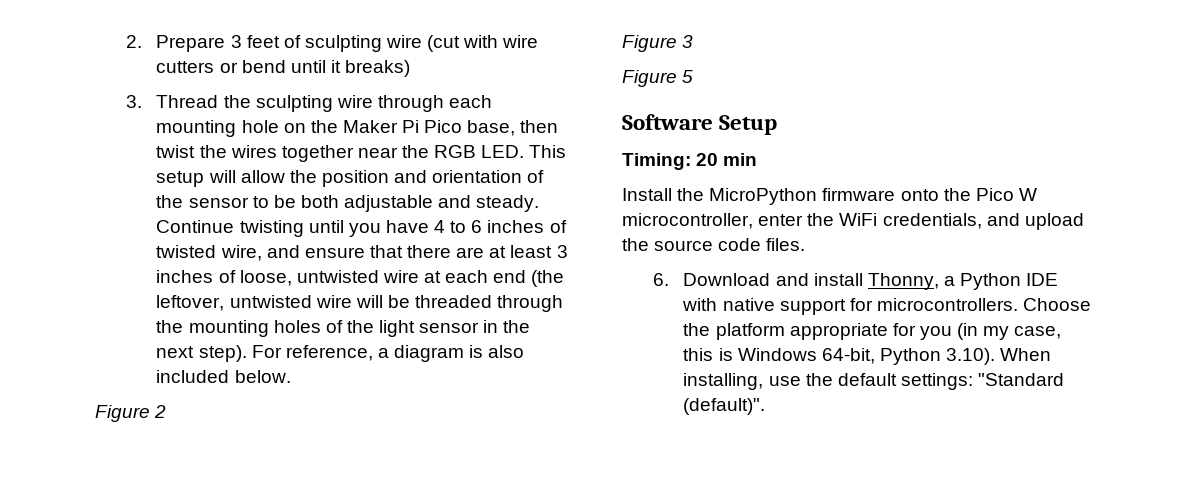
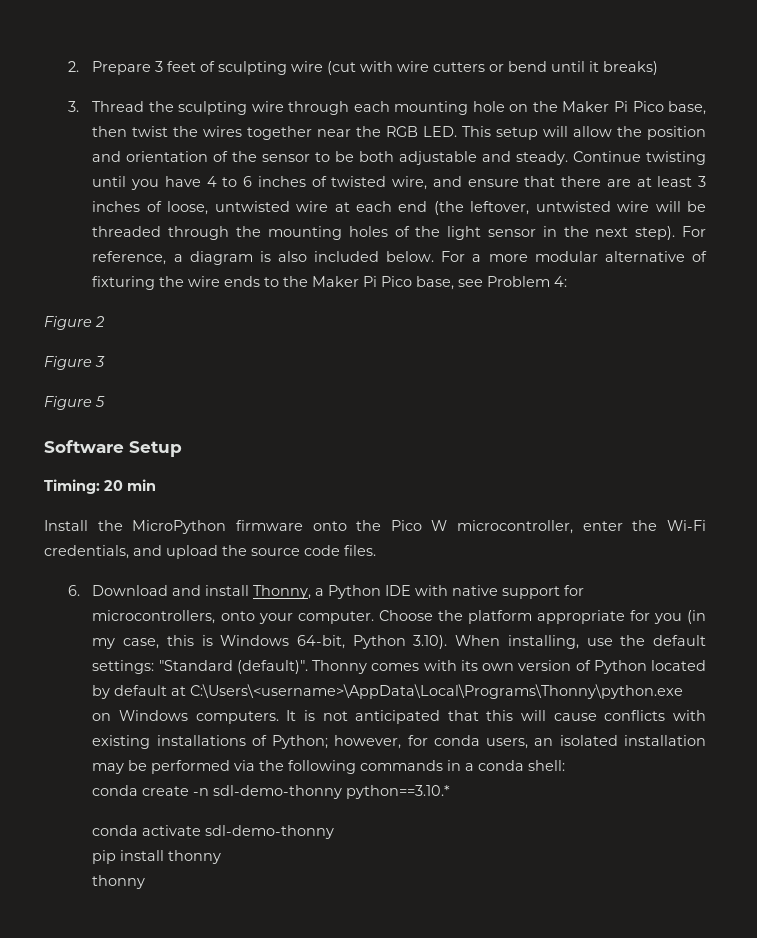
(291, 376) none -> [441,251,708,262] [92,276,568,290] For a more modular alternative of fixturing the wire ends to the Maker Pi Pico base, see Problem 4:
[839,213,878,226] WiFi -> [666,520,706,531] Wi-Fi
[876,298,1018,311] microcontrollers. -> [92,610,374,624] microcontrollers, onto your computer.
(766, 406) none -> [312,660,707,674] [92,684,684,699] [92,710,707,724] [92,735,706,749] [92,760,566,774] [92,785,451,799] [92,825,335,839] [92,850,222,864] [92,875,146,889] Thonny comes with its own version of Python located by default at C:\Users\<username>\AppData\Local\Programs\Thonny\python.exe on Windows computers. It is not anticipated that this will cause conflicts with existing installations of Python; however, for conda users, an isolated installation may be performed via the following commands in a conda shell: // conda create -n sdl-demo-thonny python==3.10.* // conda activate sdl-demo-thonny // pip install thonny // thonny

